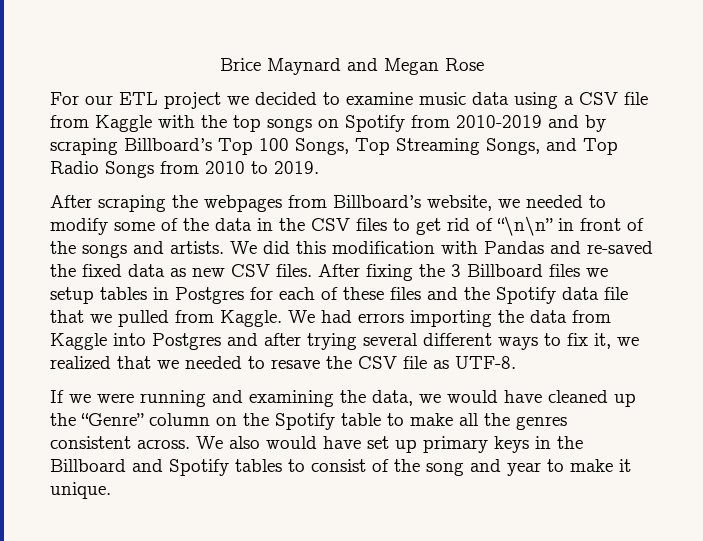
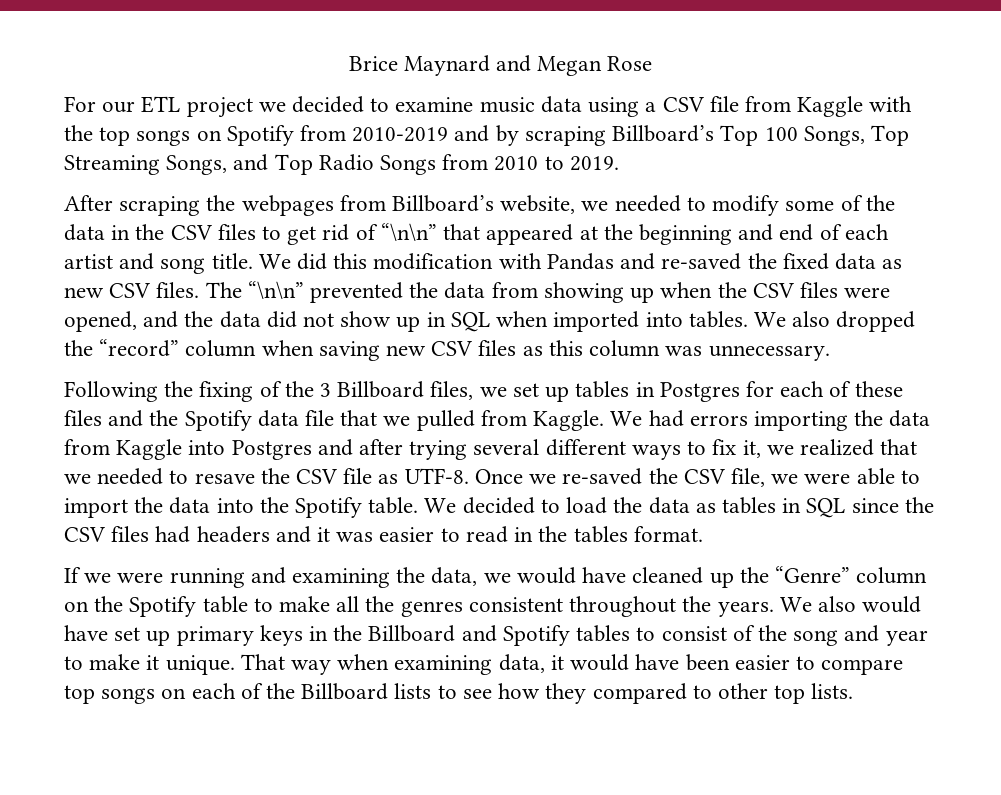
[558,218,644,231] [50,241,224,258] in front of the songs and artists. -> [443,224,889,245] [64,253,253,274] that appeared at the beginning and end of each artist and song title.
[318,264,608,281] [50,287,94,304] After fixing the 3 Billboard files we setup -> [205,281,891,303] [64,311,916,332] [64,339,830,361] [64,381,570,402] The “\n\n” prevented the data from showing up when the CSV files were opened, and the data did not show up in SQL when imported into tables. We also dropped the “record” column when saving new CSV files as this column was unnecessary. // Following the fixing of the 3 Billboard files, we set up
(516, 362) none -> [474,468,920,487] [64,497,934,518] [64,526,703,543] Once we re-saved the CSV file, we were able to import the data into the Spotify table. We decided to load the data as tables in SQL since the CSV files had headers and it was easier to read in the tables format.
[137,439,190,449] across. -> [569,596,774,617] throughout the years.
(111, 490) none -> [240,654,904,675] [64,683,854,704] That way when examining data, it would have been easier to compare top songs on each of the Billboard lists to see how they compared to other top lists.

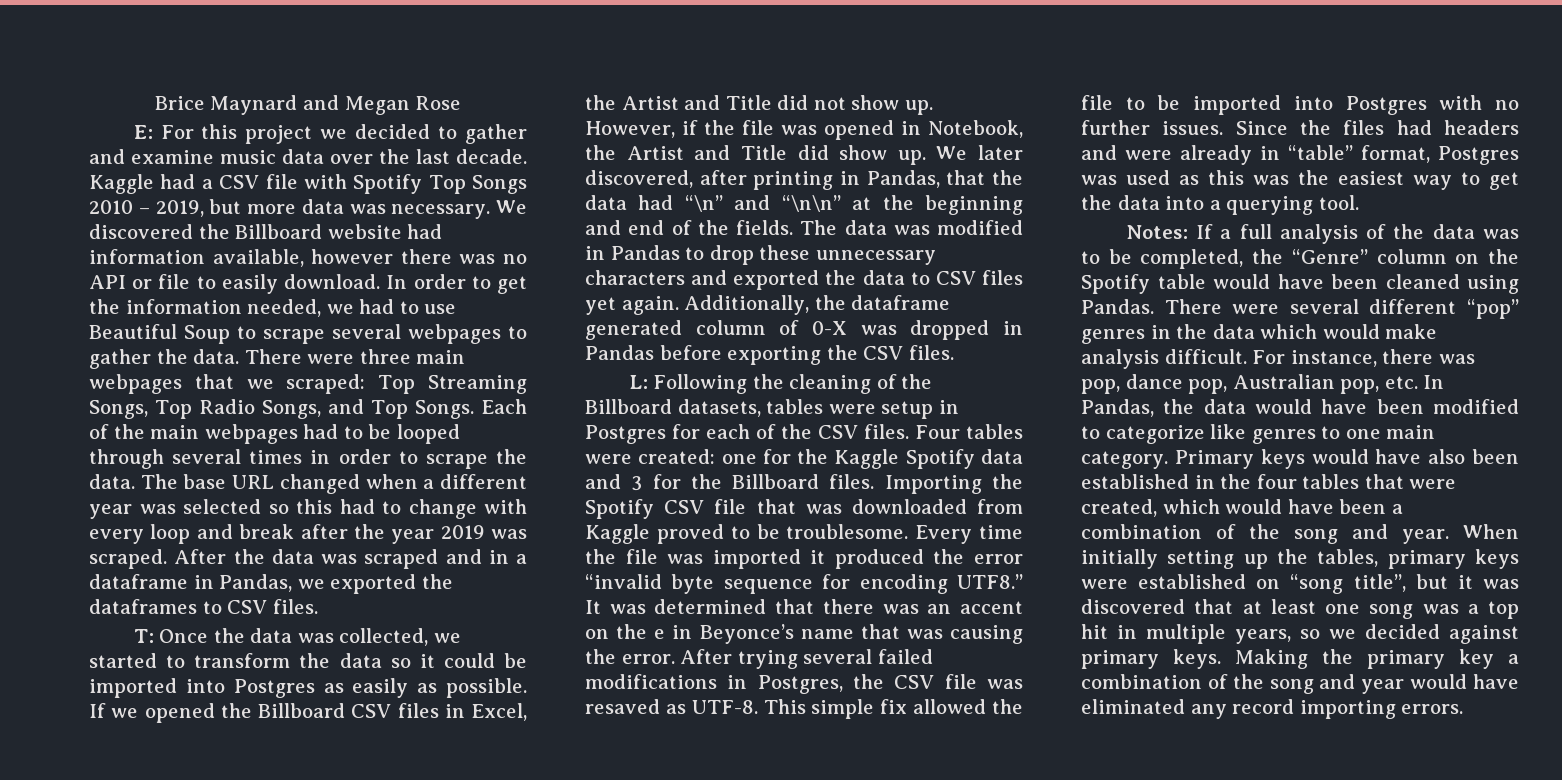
[64,96,181,113] For our ETL -> [133,124,238,139] E: For this
(390, 105) none -> [464,124,527,144] [89,149,125,164] gather and
[588,96,913,117] [64,125,909,146] [64,154,619,175] [64,195,895,216] [64,223,574,245] using a CSV file from Kaggle with the top songs on Spotify from 2010-2019 and by scraping Billboard’s Top 100 Songs, Top Streaming Songs, and Top Radio Songs from 2010 to 2019. // After scraping the webpages from Billboard’s website, we needed to modify some of the data in the CSV files to get rid of “\n\n” that appeared -> [330,149,527,164] [89,174,527,194] [89,199,528,219] [89,224,443,239] [89,249,527,267] [89,274,527,294] [89,299,457,317] [89,324,527,344] [89,349,466,369] [89,374,528,394] [89,399,527,419] [89,424,460,444] [89,449,527,469] [89,474,527,494] [89,499,527,519] [89,524,527,544] [89,549,527,569] [89,574,453,594] [89,599,318,614] [133,628,461,646] [89,653,527,668] [89,678,527,698] [89,703,527,723] [585,95,933,115] [585,120,1023,140] [585,145,1023,165] [585,170,1023,190] [585,195,841,212] over the last decade. Kaggle had a CSV file with Spotify Top Songs 2010 – 2019, but more data was necessary. We discovered the Billboard website had information available, however there was no API or file to easily download. In order to get the information needed, we had to use Beautiful Soup to scrape several webpages to gather the data. There were three main webpages that we scraped: Top Streaming Songs, Top Radio Songs, and Top Songs. Each of the main webpages had to be looped through several times in order to scrape the data. The base URL changed when a different year was selected so this had to change with every loop and break after the year 2019 was scraped. After the data was scraped and in a dataframe in Pandas, we exported the dataframes to CSV files. // T: Once the data was collected, we started to transform the data so it could be imported into Postgres as easily as possible. If we opened the Billboard CSV files in Excel, the Artist and Title did not show up. However, if the file was opened in Notebook, the Artist and Title did show up. We later discovered, after printing in Pandas, that the data had “\n” and “\n\n”
[844,224,889,240] [64,253,903,274] [64,281,891,303] [64,311,916,332] [64,339,830,361] each artist and song title. We did this modification with Pandas and re-saved the fixed data as new CSV files. The “\n\n” prevented the data from showing up when the CSV files were opened, and the data did not show up in SQL when imported into tables. We also dropped the “record” column when saving new CSV files as this column was unnecessary. // -> [697,220,1023,235] [585,245,936,265] [585,270,1024,290] [585,295,951,315] [585,320,1023,340] [585,345,954,365] [629,375,648,389] the fields. The data was modified in Pandas to drop these unnecessary characters and exported the data to CSV files yet again. Additionally, the dataframe generated column of 0-X was dropped in Pandas before exporting the CSV files. // L:
[199,381,630,402] fixing of the 3 Billboard files, we set up tables -> [789,374,933,394] [585,399,934,419] cleaning of the Billboard datasets, tables were setup
[854,381,903,397] [64,410,299,431] these files and the Spotify data -> [781,424,1023,439] [585,449,1023,469] [585,474,1023,494] [585,499,705,519] the CSV files. Four tables were created: one for the Kaggle Spotify data and 3 for the Billboard files. Importing the Spotify CSV
[383,410,931,431] [64,439,918,460] [64,468,920,487] [64,497,934,518] [64,526,703,543] [64,567,734,588] we pulled from Kaggle. We had errors importing the data from Kaggle into Postgres and after trying several different ways to fix it, we realized that we needed to resave the CSV file as UTF-8. Once we re-saved the CSV file, we were able to import the data into the Spotify table. We decided to load the data as tables in SQL since the CSV files had headers and it was easier to read in the tables format. // If we were running and examining the data, we would have cleaned up -> [805,499,1023,514] [585,524,1023,544] [585,549,1023,569] [585,574,1024,594] [585,599,1023,614] [585,624,1023,644] [585,649,933,669] [585,674,1023,694] [585,699,1023,719] [1081,95,1519,115] [1081,120,1519,135] [1081,145,1519,165] [1081,170,1519,190] [1081,195,1359,215] [1125,224,1519,244] [1081,249,1244,269] was downloaded from Kaggle proved to be troublesome. Every time the file was imported it produced the error “invalid byte sequence for encoding UTF8.” It was determined that there was an accent on the e in Beyonce’s name that was causing the error. After trying several failed modifications in Postgres, the CSV file was resaved as UTF-8. This simple fix allowed the file to be imported into Postgres with no further issues. Since the files had headers and were already in “table” format, Postgres was used as this was the easiest way to get the data into a querying tool. // Notes: If a full analysis of the data was to be completed,
[253,596,922,617] [64,625,727,646] to make all the genres consistent throughout the years. We also would have set up primary keys in the Billboard and Spotify tables to consist -> [1213,274,1519,294] [1081,299,1519,319] [1081,324,1438,344] [1081,349,1475,369] [1081,374,1445,394] [1081,399,1519,417] [1081,424,1436,444] [1081,449,1519,469] [1081,474,1457,489] [1081,499,1403,517] [1081,524,1519,544] [1081,549,1519,569] [1081,574,1519,594] [1081,599,1519,619] [1081,624,1519,644] [1081,649,1519,669] [1081,674,1202,689] would have been cleaned using Pandas. There were several different “pop” genres in the data which would make analysis difficult. For instance, there was pop, dance pop, Australian pop, etc. In Pandas, the data would have been modified to categorize like genres to one main category. Primary keys would have also been established in the four tables that were created, which would have been a combination of the song and year. When initially setting up the tables, primary keys were established on “song title”, but it was discovered that at least one song was a top hit in multiple years, so we decided against primary keys. Making the primary key a combination
[64,654,904,675] [64,683,854,704] to make it unique. That way when examining data, it would have been easier to compare top songs on each of the Billboard lists to see how they compared to other top lists. -> [1410,674,1519,689] [1081,699,1464,719] would have eliminated any record importing errors.

